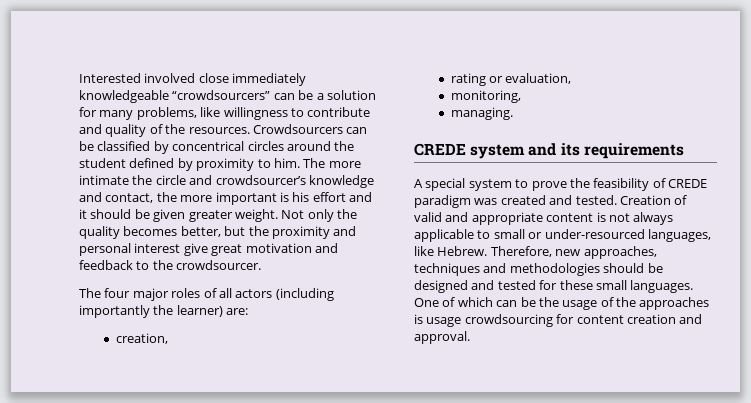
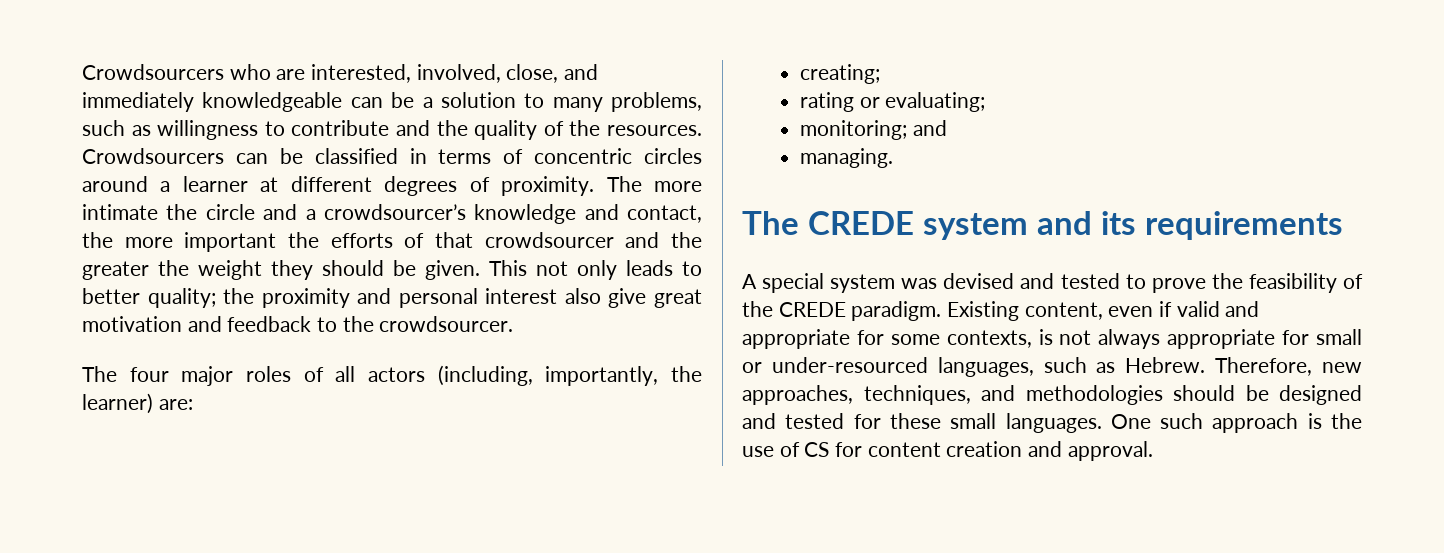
[79,73,229,83] Interested involved close -> [82,64,599,83] Crowdsourcers who are interested, involved, close, and
[172,90,271,100] “crowdsourcers” -> (343, 102) none
[79,107,97,117] for -> [524,93,545,108] to
[200,107,221,117] like -> [82,120,151,136] such as
(102, 129) none -> [436,120,468,136] the
[153,141,355,154] [79,158,300,171] by concentrical circles around the student defined by proximity to him. -> [409,148,702,164] [82,176,595,196] in terms of concentric circles around a learner at different degrees of proximity.
(213, 180) none -> [305,209,316,220] a
[279,192,372,202] [79,209,357,222] [79,226,246,239] is his effort and it should be given greater weight. Not only the quality becomes better, but -> [288,232,702,248] [82,260,702,280] [82,288,216,308] the efforts of that crowdsourcer and the greater the weight they should be given. This not only leads to better quality;
(181, 248) none -> [564,288,601,304] also
[275,288,334,301] [79,305,150,318] (including importantly -> [437,365,659,386] (including, importantly,
[115,333,168,344] creation, -> [800,64,881,84] creating;
[505,73,572,84] [450,90,521,103] evaluation, // monitoring, -> [885,92,986,112] [800,120,947,140] evaluating; // monitoring; and
(513, 113) none -> [742,211,799,235] The
(512, 185) none -> [901,273,1120,289] was devised and tested
[668,179,707,188] [414,195,688,208] [414,212,594,225] CREDE paradigm was created and tested. Creation of valid and appropriate content -> [742,301,1260,321] [742,329,1032,349] the CREDE paradigm. Existing content, even if valid and appropriate for some contexts,
[414,229,491,242] applicable to -> [1167,329,1310,349] appropriate for
[414,246,434,256] like -> [1043,357,1116,373] such as
[414,263,480,276] techniques -> [863,385,971,405] techniques,
[442,297,710,310] [414,314,553,327] of which can be the usage of the approaches is usage crowdsourcing -> [1160,413,1362,433] [742,442,830,457] such approach is the use of CS

